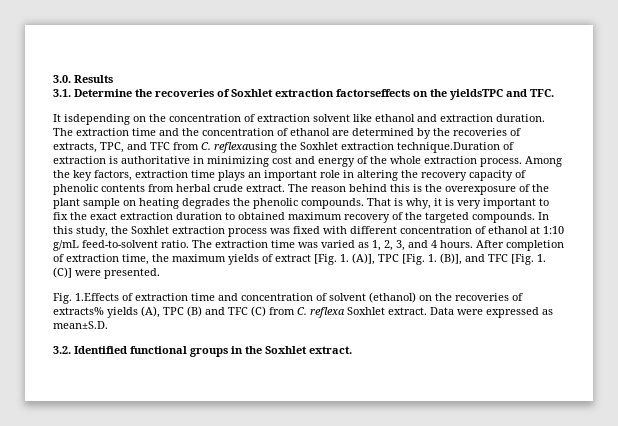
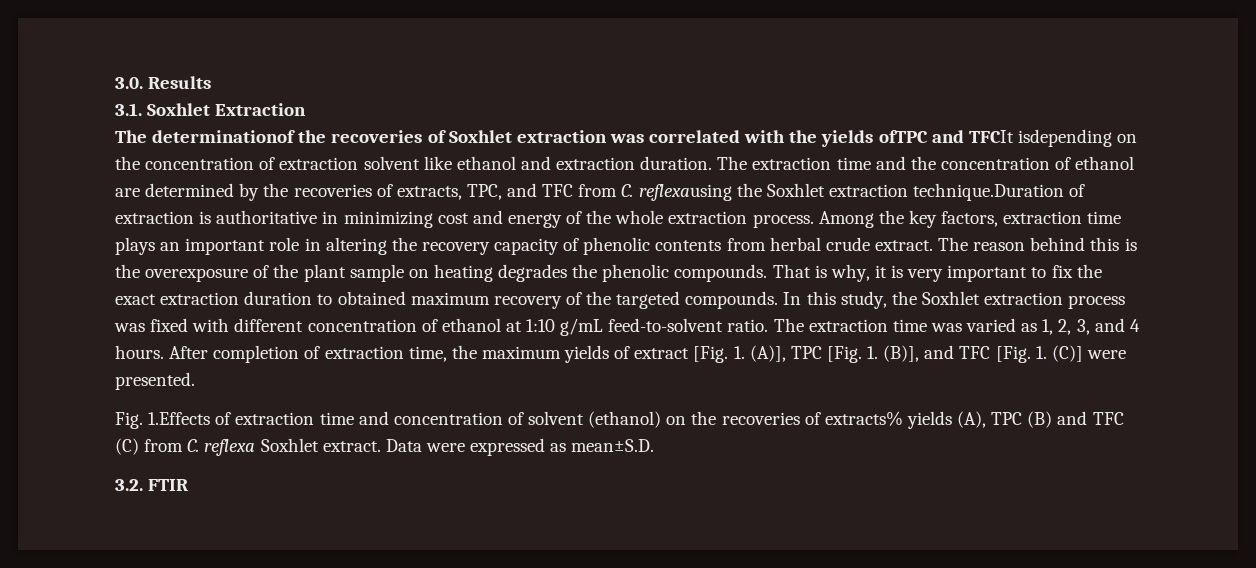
[74,89,132,97] Determine -> [147,103,307,116] [115,130,296,143] Soxhlet Extraction // The determinationof
[336,89,554,100] [53,114,61,122] factorseffects on the yieldsTPC and TFC. // It -> [609,130,1014,147] was correlated with the yields ofTPC and TFCIt
[74,346,352,357] Identified functional groups in the Soxhlet extract. -> [148,479,189,491] FTIR

